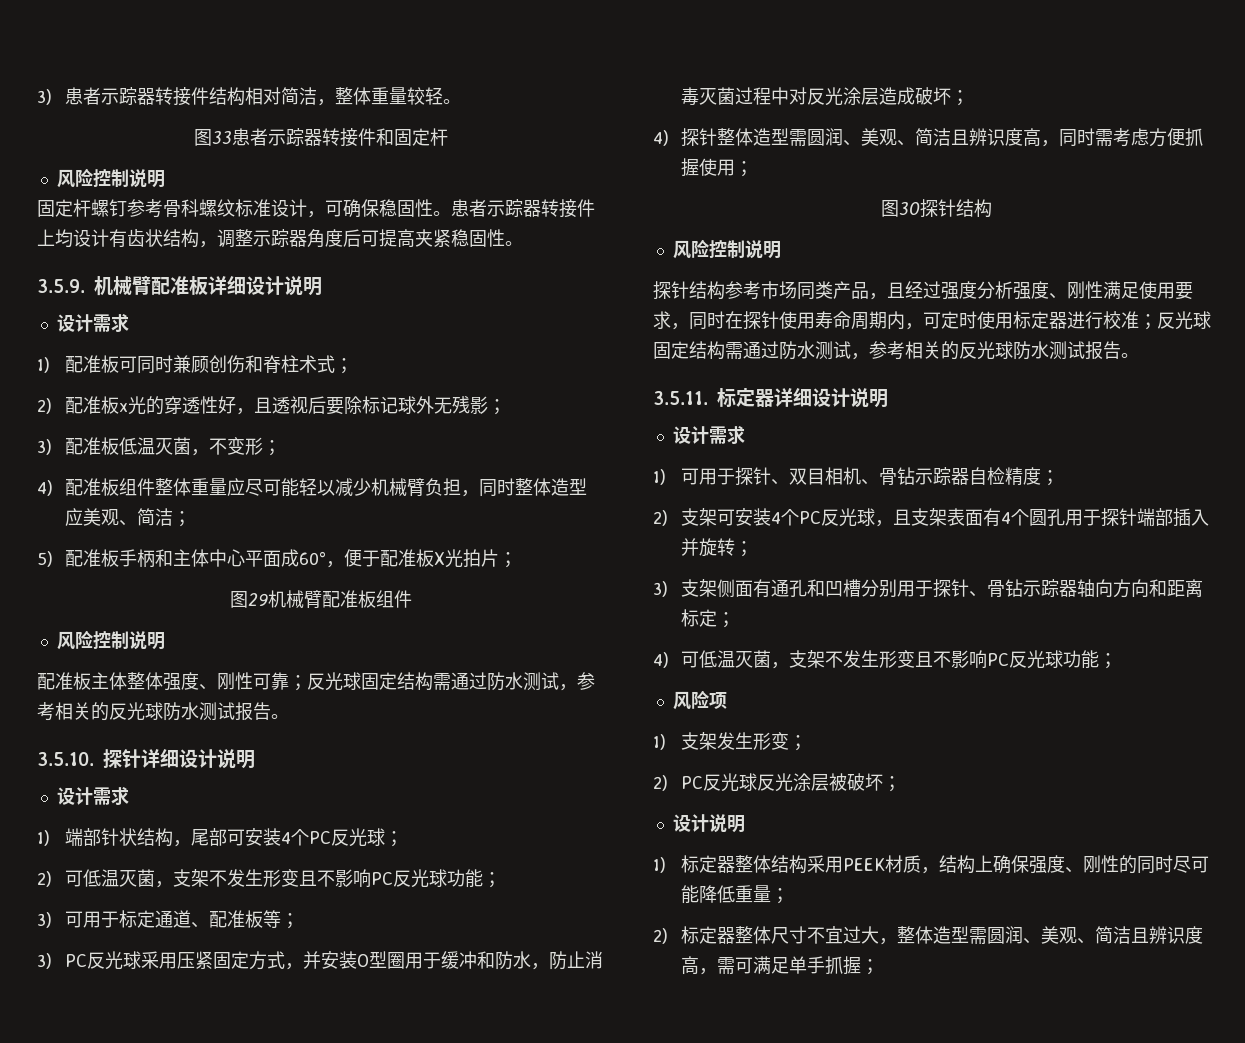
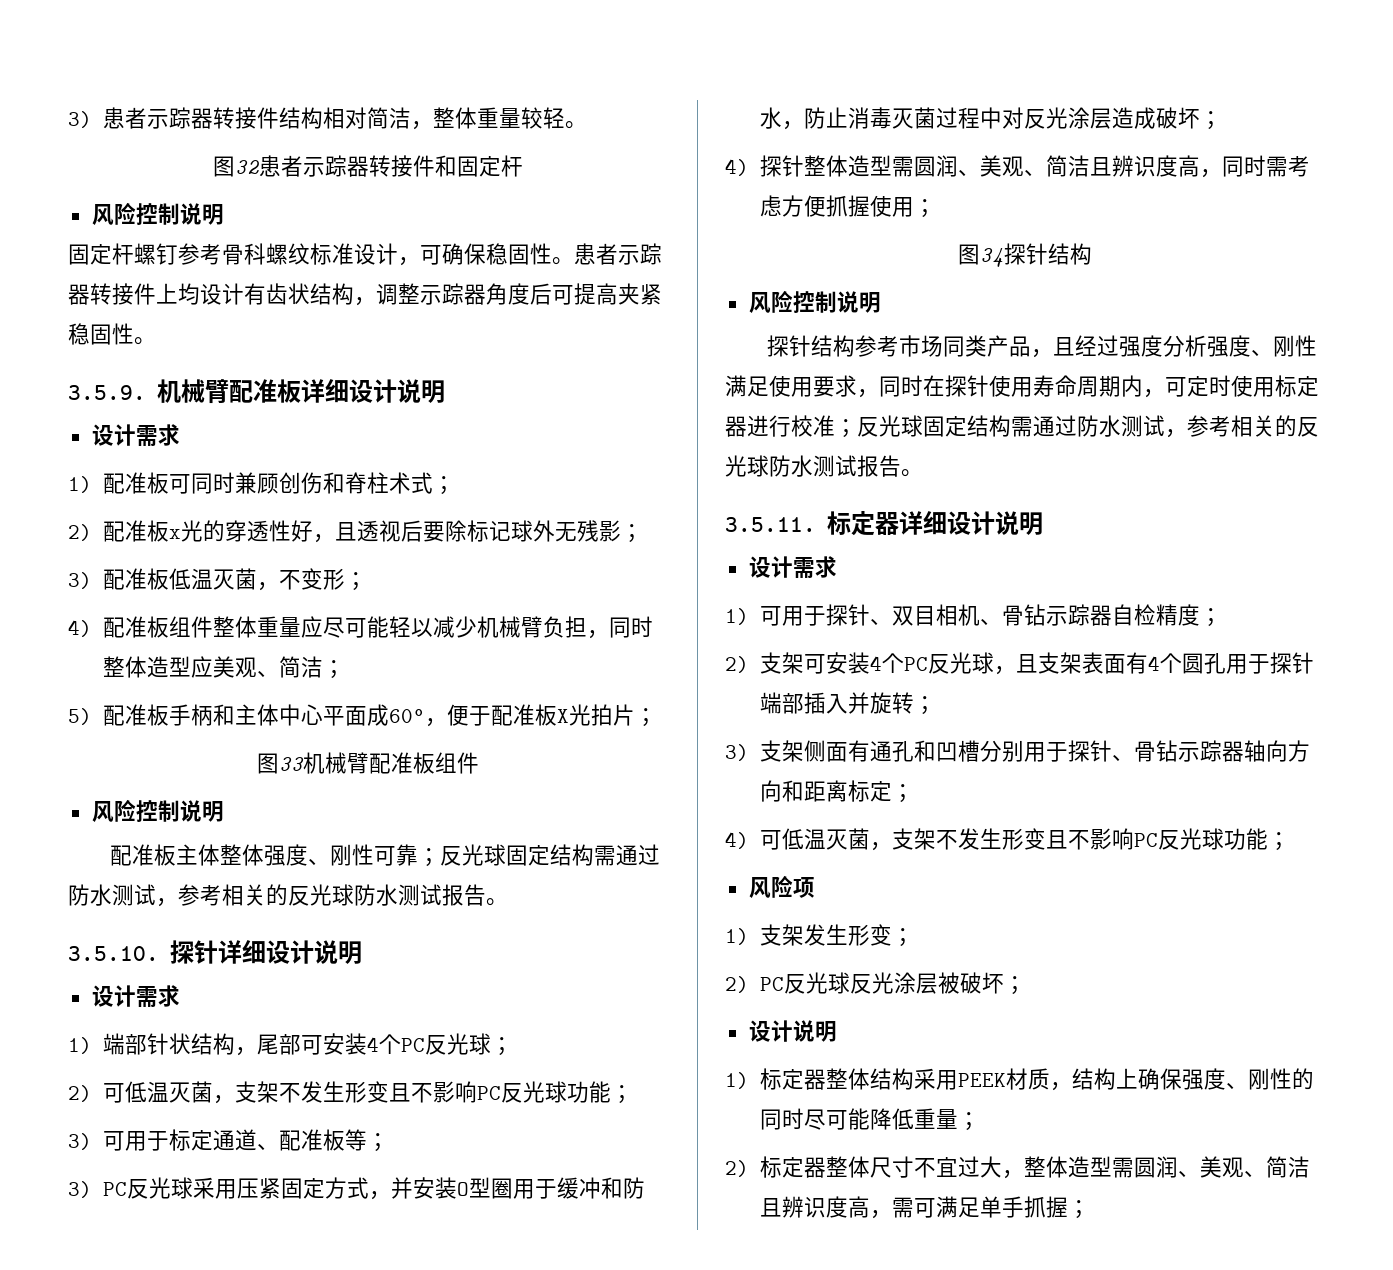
[211,131,232,144] 33 -> [235,160,259,174] 32
[247,593,268,606] 29 -> [279,757,304,771] 33
[899,202,920,215] 30 -> [980,248,1004,267] 34

